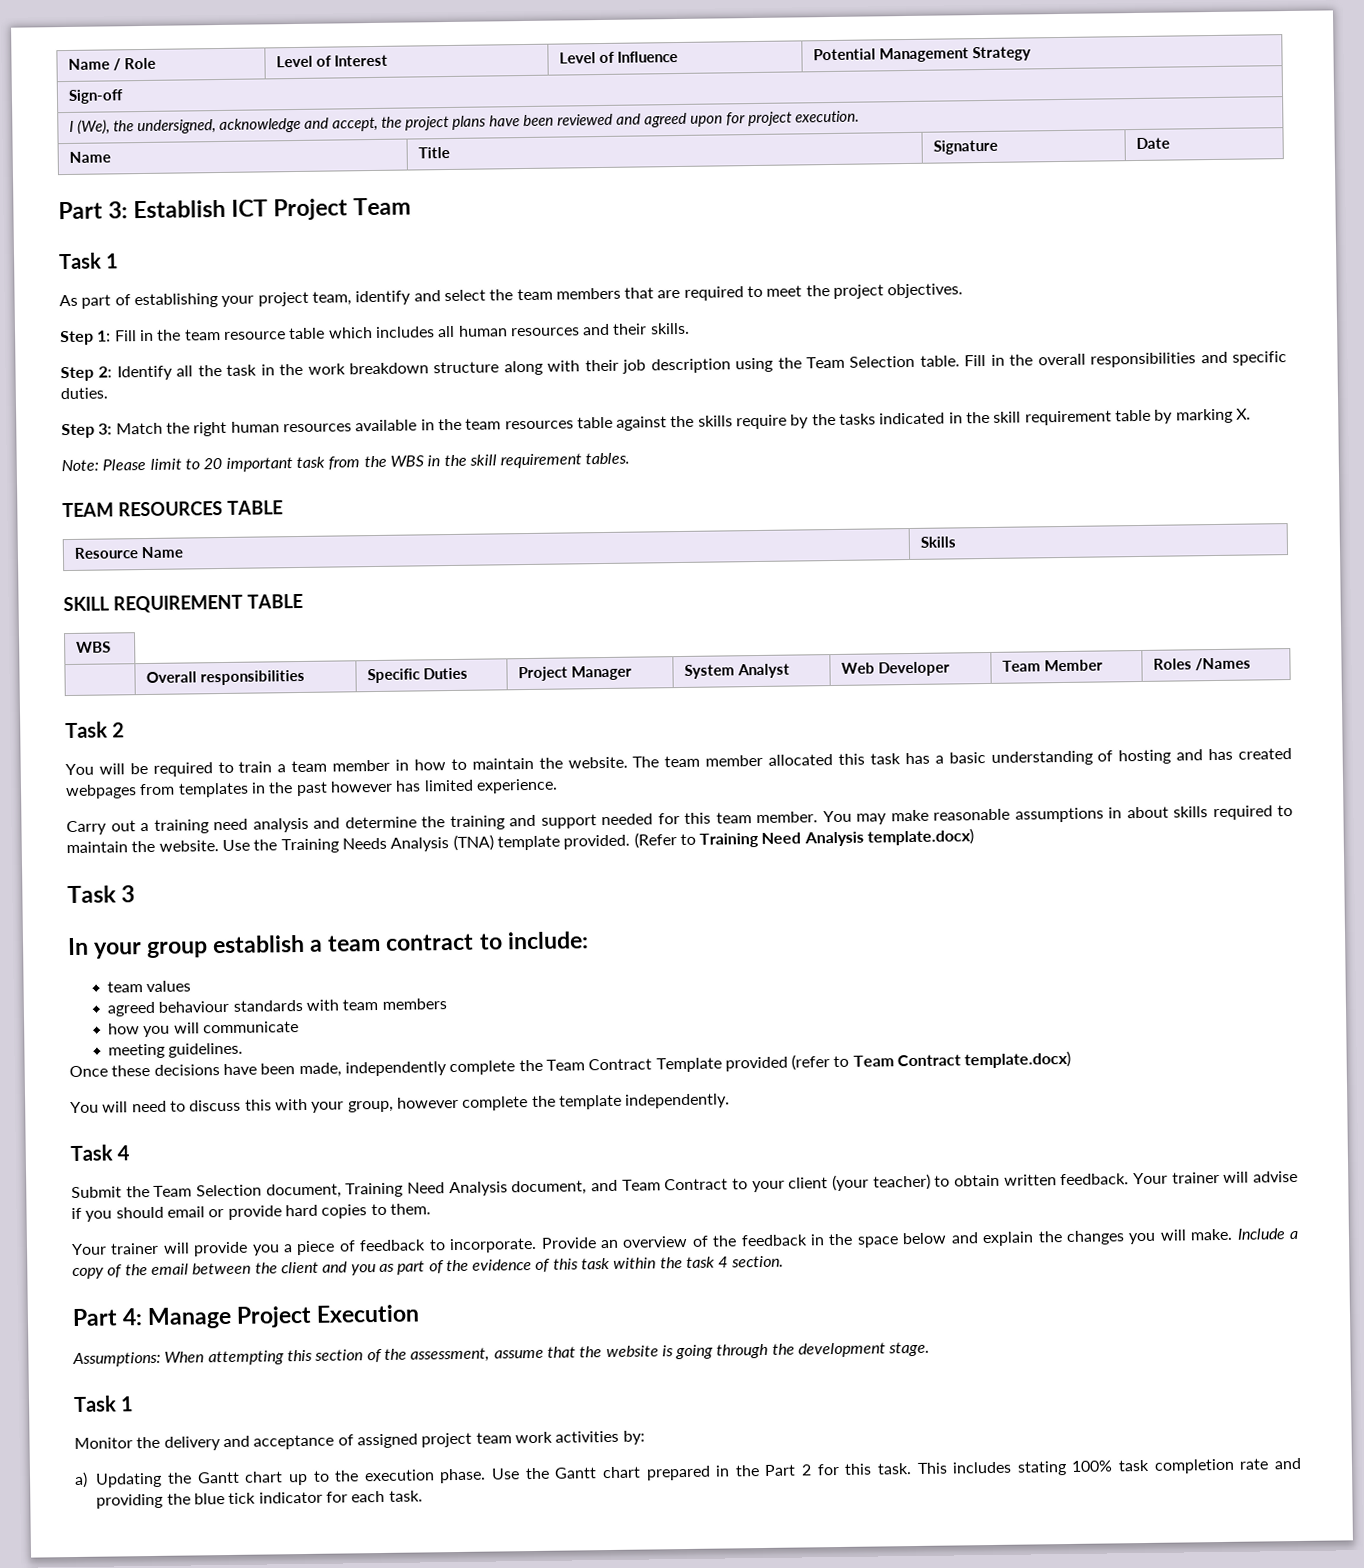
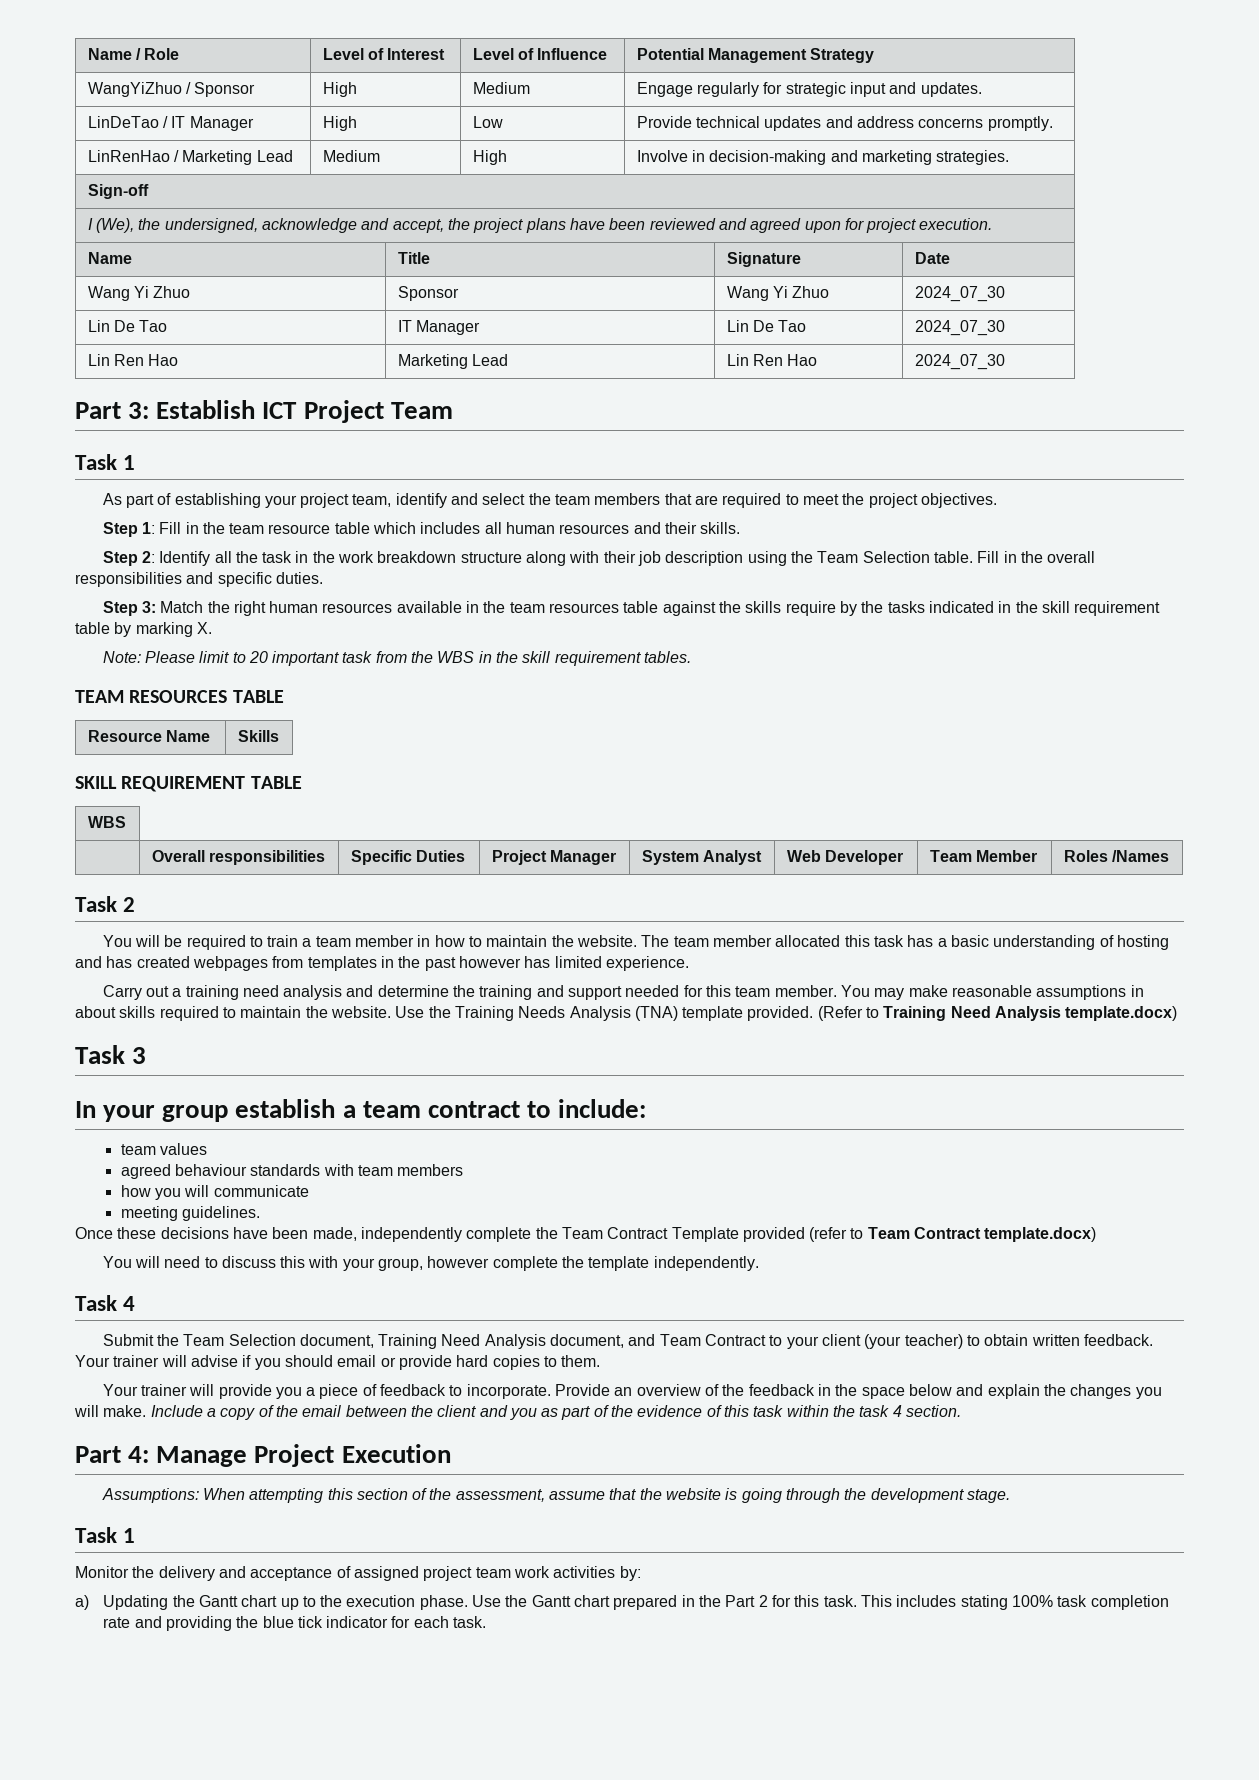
(1031, 54) none -> [87,82,256,97] [322,82,357,97] [472,82,530,94] [636,82,982,97] [87,116,254,131] [322,116,357,131] [472,116,503,128] [636,116,1053,131] [87,150,293,165] [322,150,380,162] [472,150,507,165] [636,150,1010,165] // WangYiZhuo / Sponsor | High | Medium | Engage regularly for strategic input and updates. // LinDeTao / IT Manager | High | Low | Provide technical updates and address concerns promptly. // LinRenHao / Marketing Lead | Medium | High | Involve in decision-making and marketing strategies.
(1170, 143) none -> [87,286,191,301] [397,286,459,301] [726,286,830,301] [914,286,1005,302] [87,320,168,332] [397,320,481,335] [726,320,807,332] [914,320,1005,336] [87,354,179,366] [397,354,509,369] [726,354,818,366] [914,354,1005,370] // Wang Yi Zhuo | Sponsor | Wang Yi Zhuo | 2024_07_30 // Lin De Tao | IT Manager | Lin De Tao | 2024_07_30 // Lin Ren Hao | Marketing Lead | Lin Ren Hao | 2024_07_30

